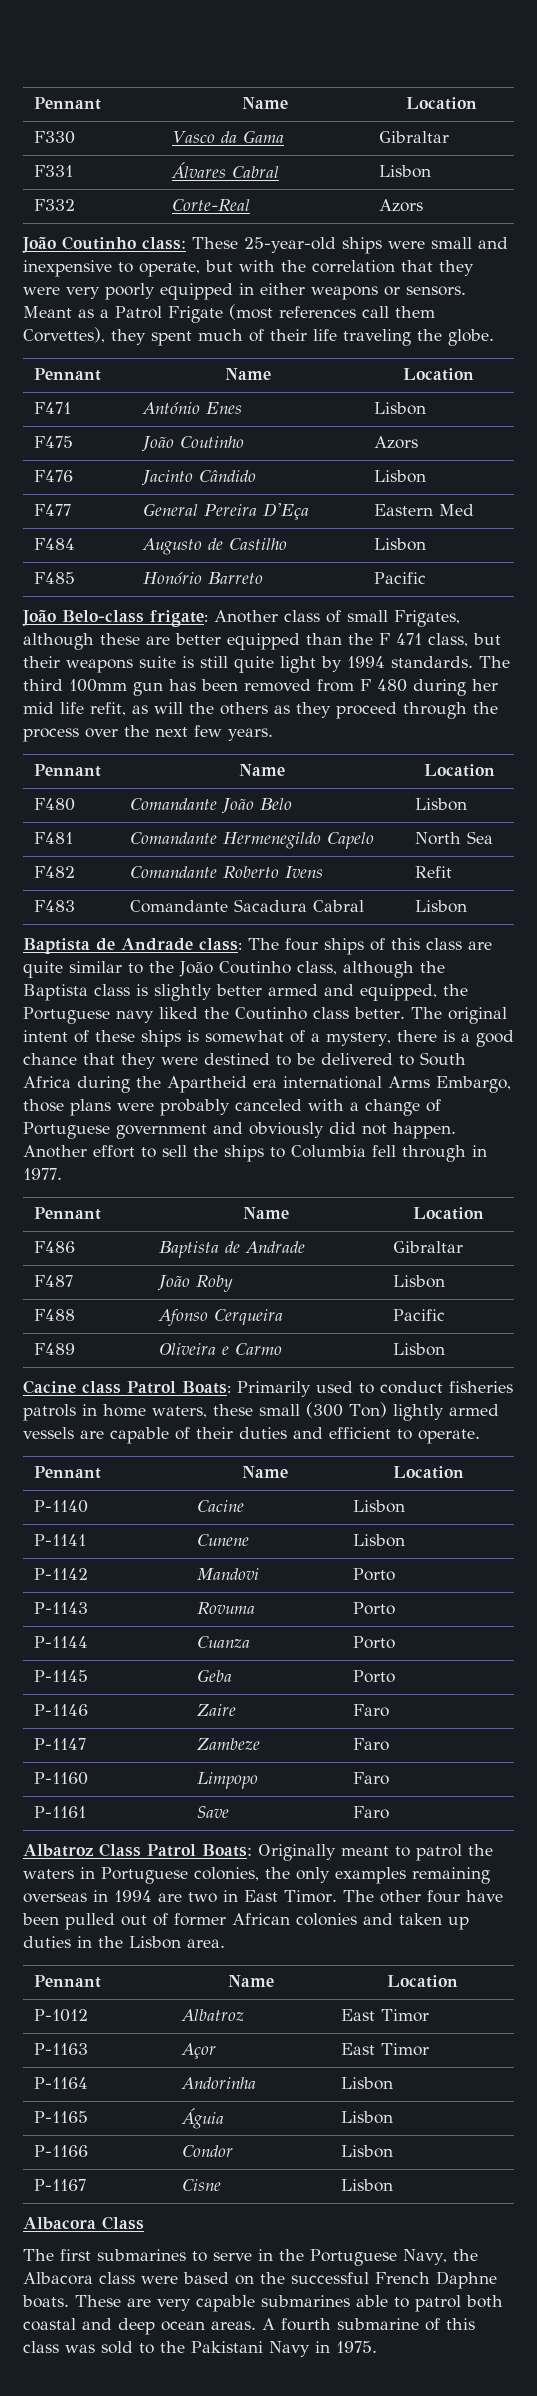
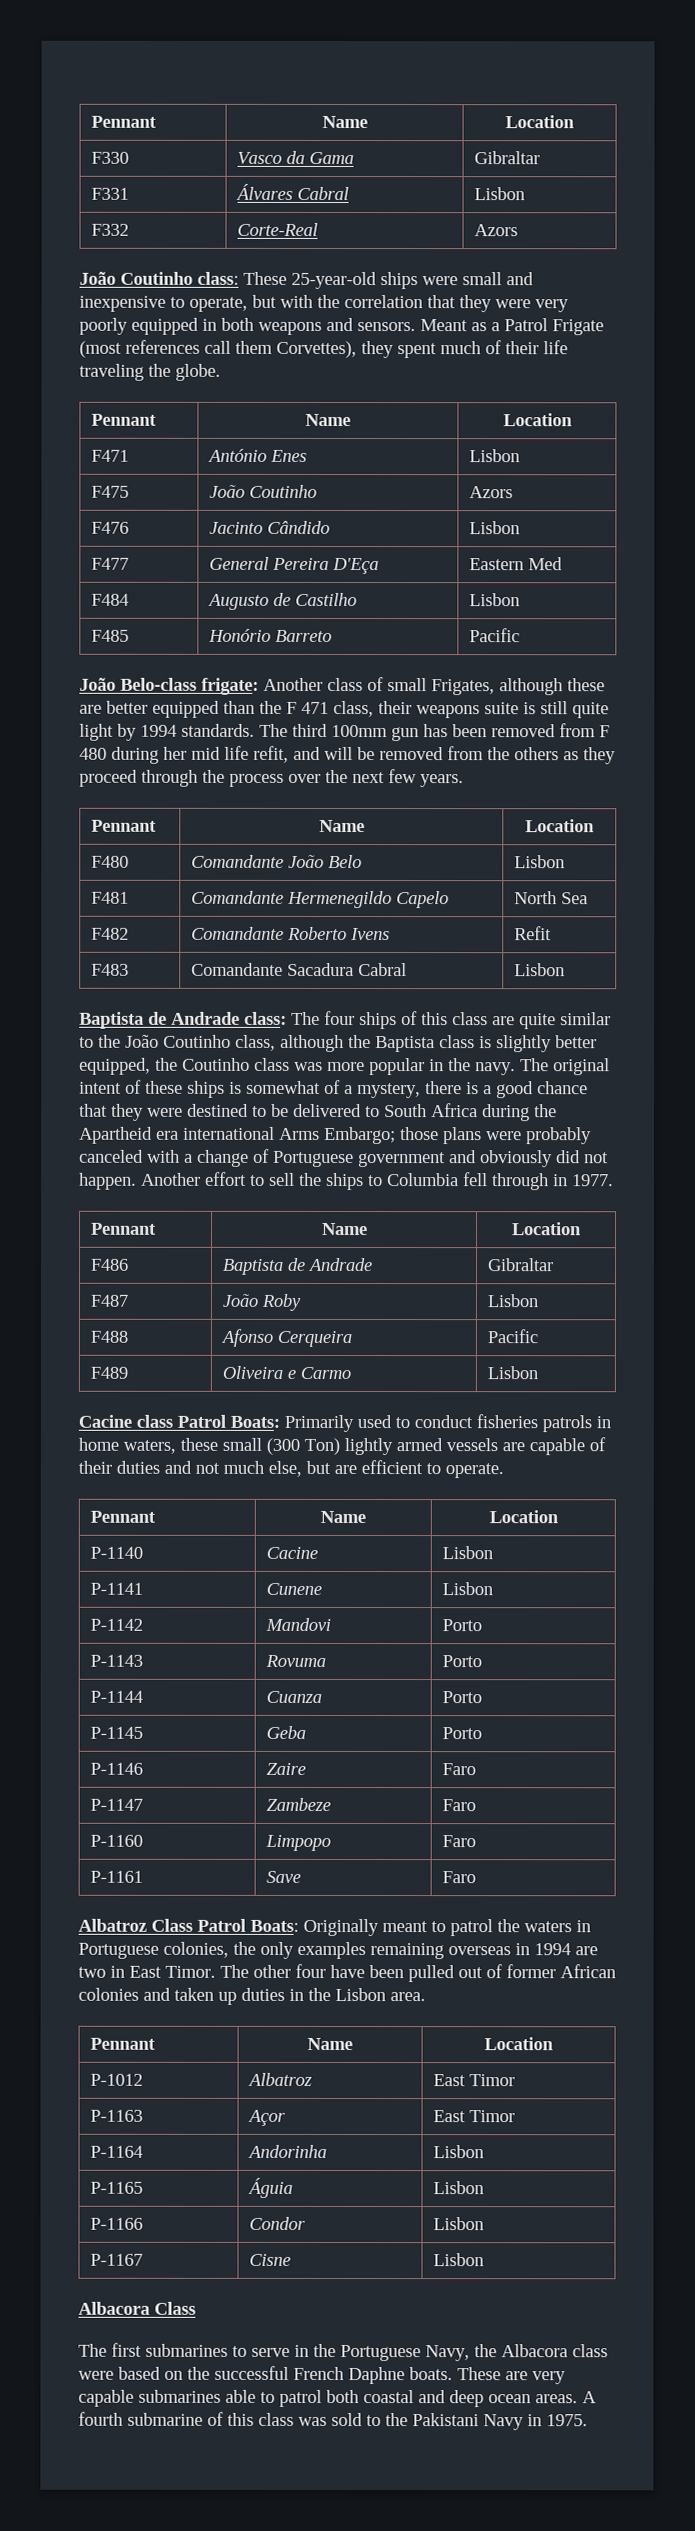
[260,283,400,300] either weapons or -> [221,317,354,335] both weapons and
[473,633,501,645] but -> (374, 709) none
[132,702,183,714] as will -> [293,746,484,761] and will be removed from
[268,984,468,1001] [23,1007,405,1024] armed and equipped, the Portuguese navy liked the Coutinho class better. -> [79,1057,516,1076] equipped, the Coutinho class was more popular in the navy.
[436,1076,511,1093] Embargo, -> [324,1126,396,1145] Embargo;
(323, 1433) none -> [195,1460,357,1477] not much else, but are

